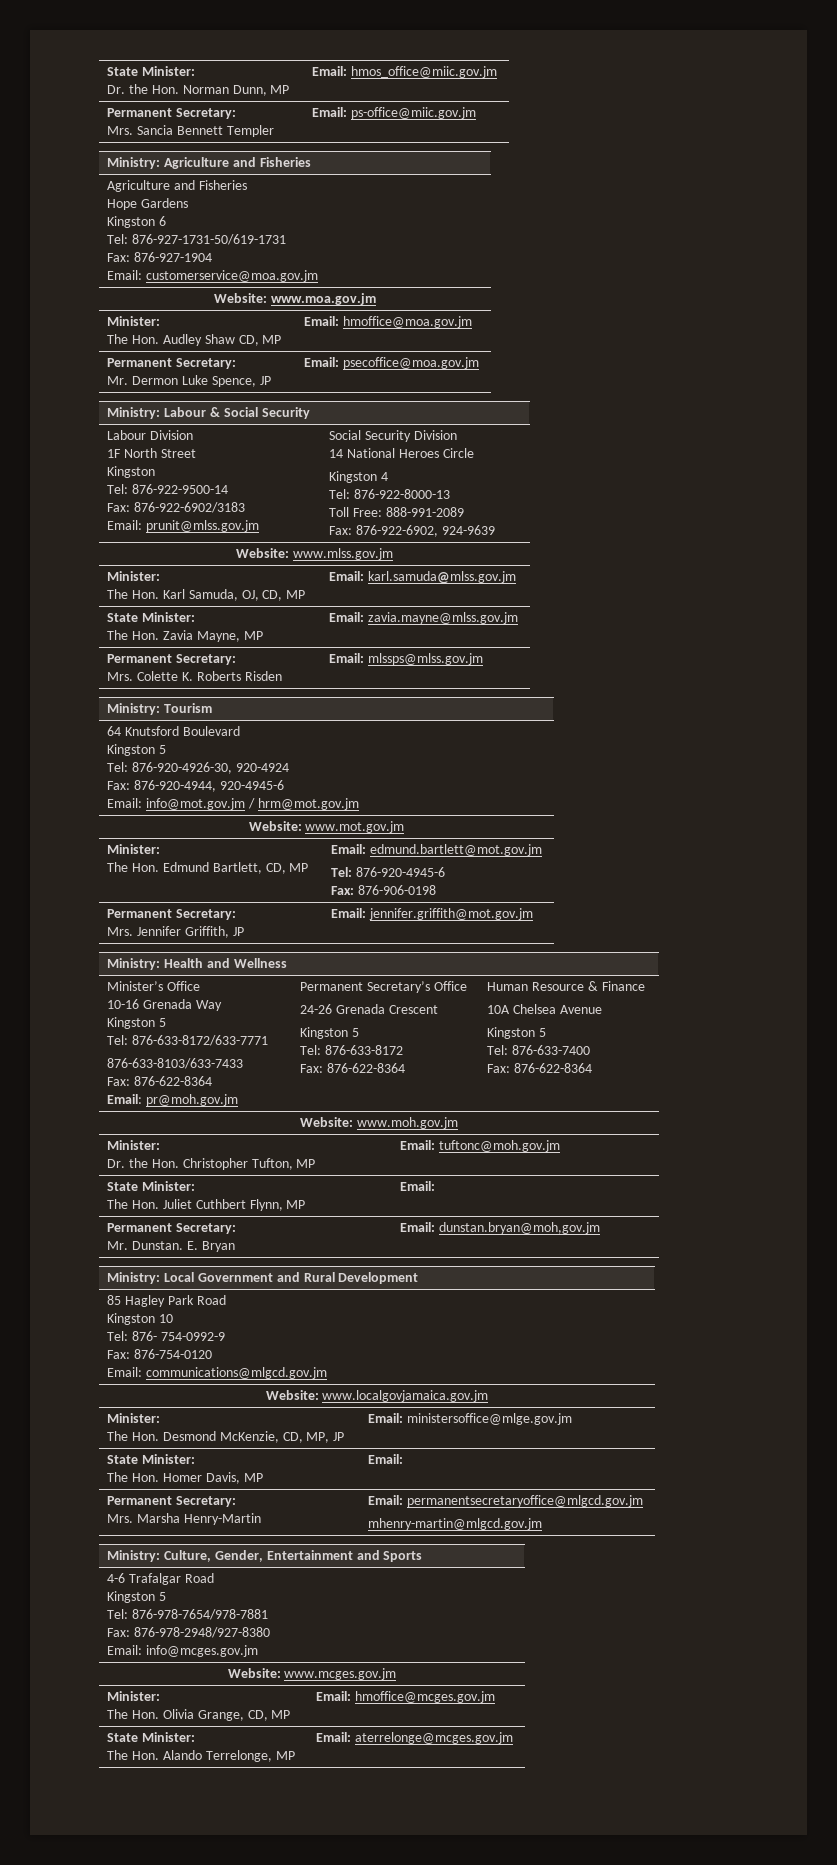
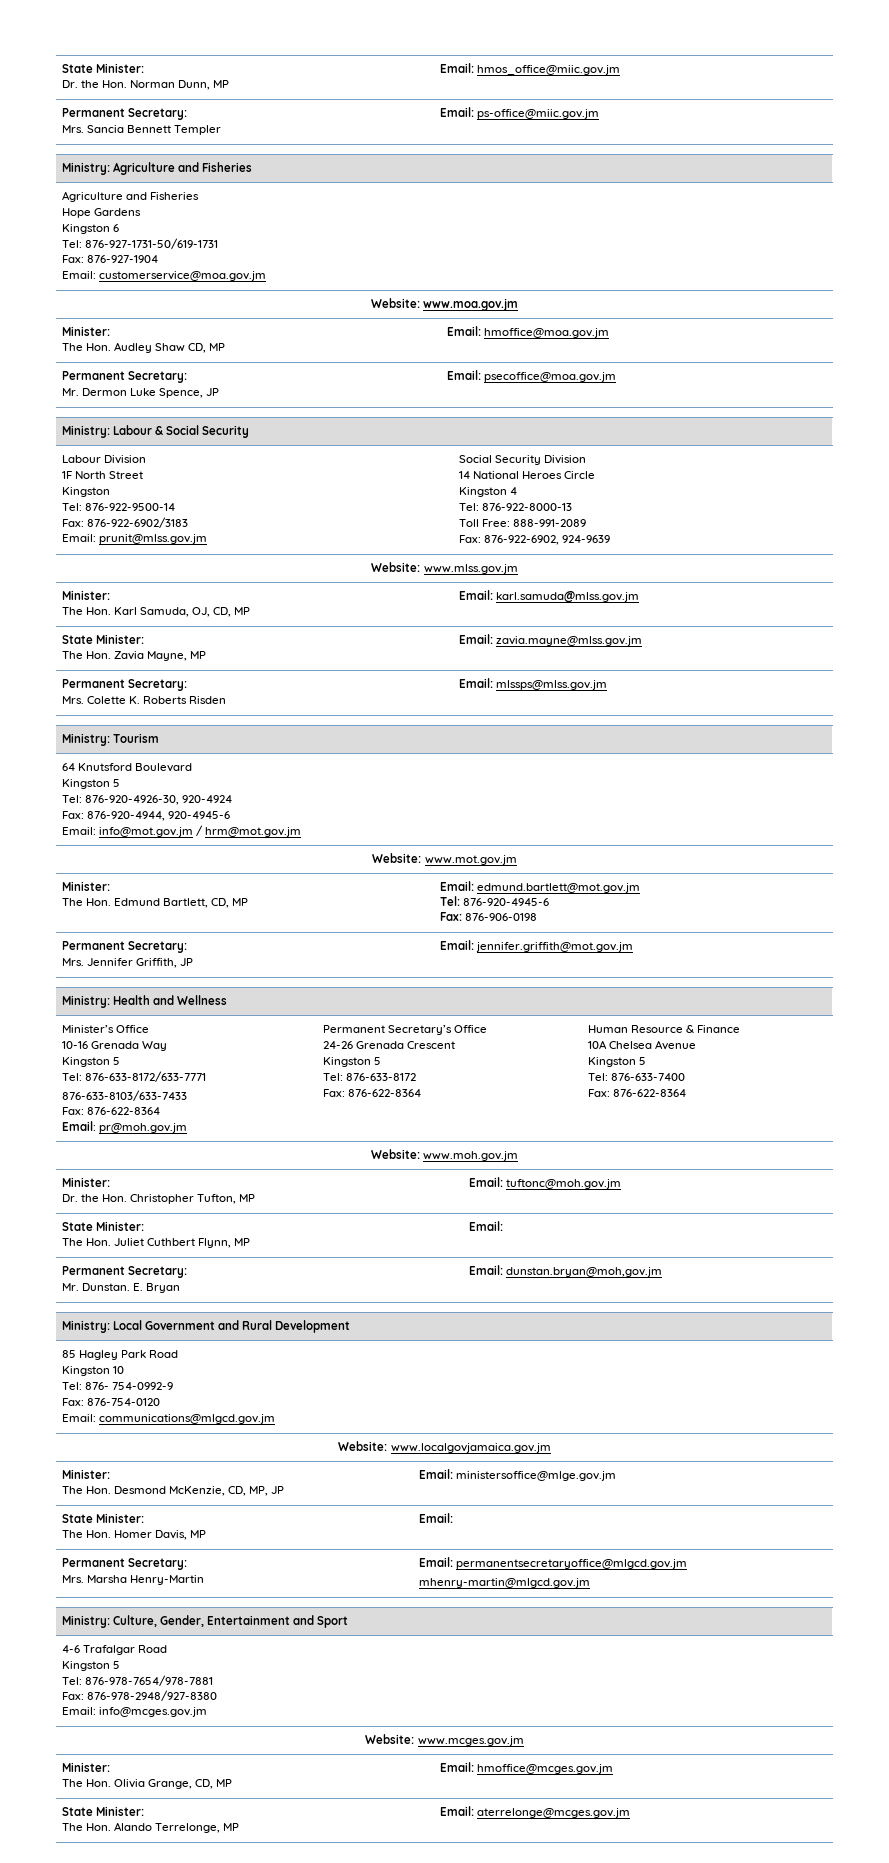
[383,1551,423,1562] Sports -> [317,1616,349,1628] Sport

